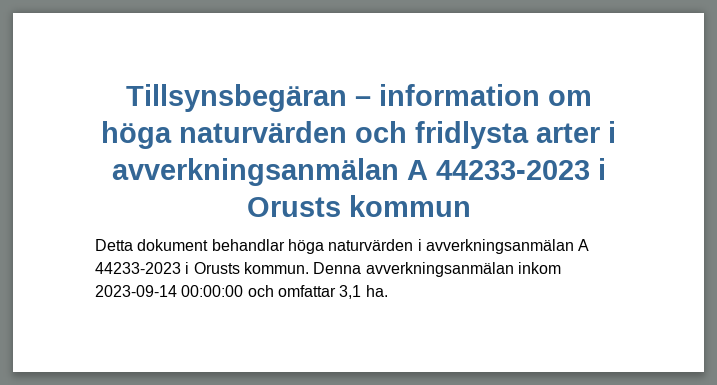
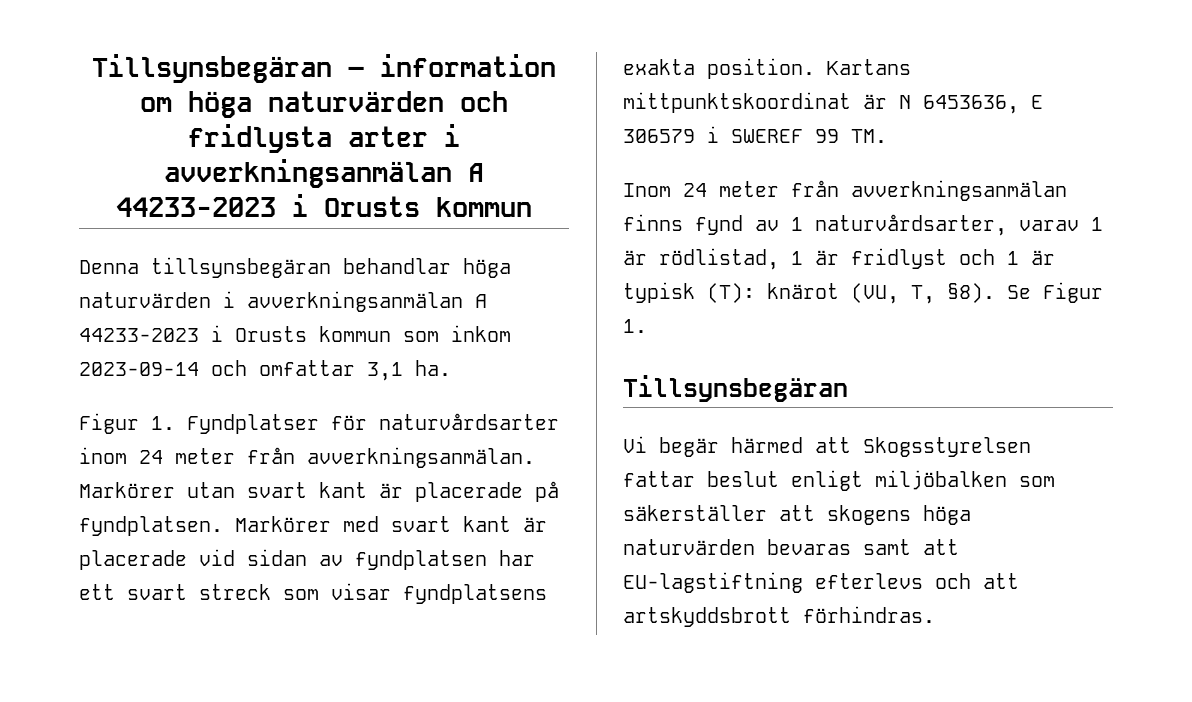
[95,239,209,251] Detta dokument -> [79,257,331,278] Denna tillsynsbegäran
[243,262,514,277] kommun. Denna avverkningsanmälan -> [319,326,439,342] kommun som
[181,285,244,297] 00:00:00 -> (199, 369) none
(388, 291) none -> [79,413,559,434] [79,447,535,468] [79,481,559,502] [79,516,547,536] [79,549,535,570] [79,583,547,604] [623,58,911,79] [623,92,1043,114] [623,126,887,143] [623,180,1067,201] [623,214,1103,236] [623,248,1055,270] [623,282,1103,304] [623,319,647,333] [623,375,848,402] [623,436,1031,457] [623,470,1055,491] [623,505,971,525] [623,539,959,555] [623,572,1019,593] [623,606,935,627] // Figur 1. Fyndplatser för naturvårdsarter inom 24 meter från avverkningsanmälan. Markörer utan svart kant är placerade på fyndplatsen. Markörer med svart kant är placerade vid sidan av fyndplatsen har ett svart streck som visar fyndplatsens exakta position. Kartans mittpunktskoordinat är N 6453636, E 306579 i SWEREF 99 TM. // Inom 24 meter från avverkningsanmälan finns fynd av 1 naturvårdsarter, varav 1 är rödlistad, 1 är fridlyst och 1 är typisk (T): knärot (VU, T, §8). Se Figur 1. // Tillsynsbegäran // Vi begär härmed att Skogsstyrelsen fattar beslut enligt miljöbalken som säkerställer att skogens höga naturvärden bevaras samt att EU-lagstiftning efterlevs och att artskyddsbrott förhindras.

